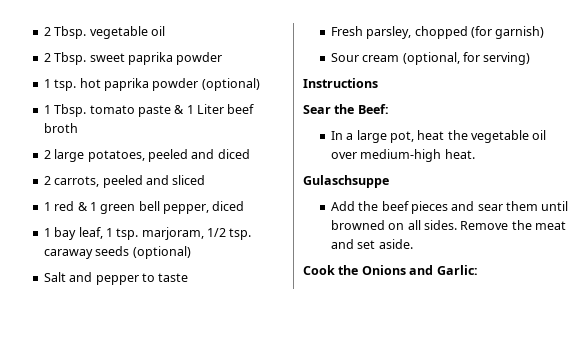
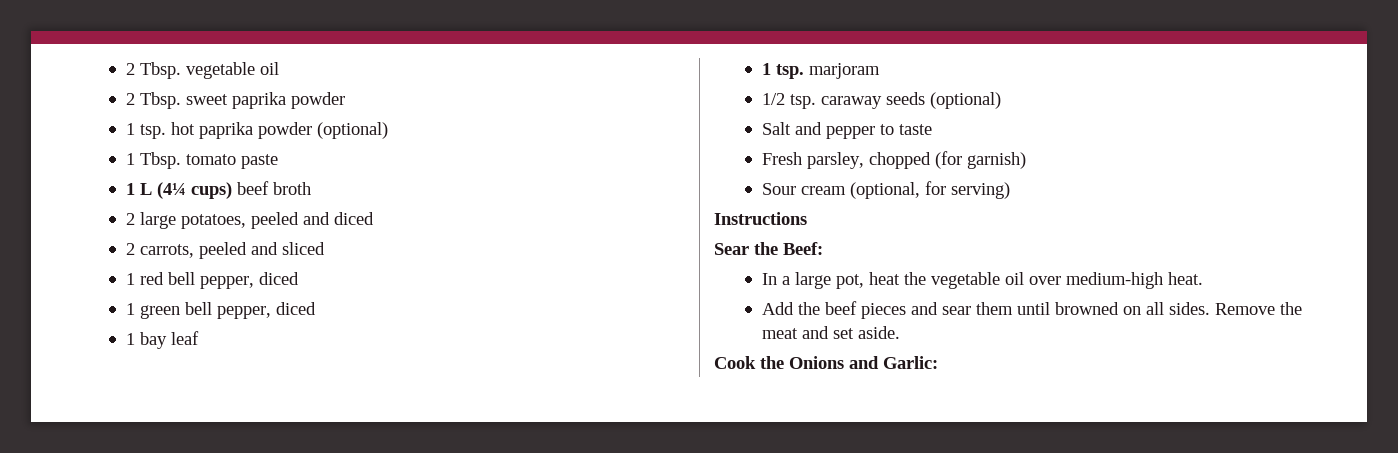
[174,104,225,114] & 1 Liter -> [125,182,232,199] // 1 L (4¼ cups)
[77,202,88,211] & -> [167,272,299,289] bell pepper, diced //
[78,227,204,240] leaf, 1 tsp. marjoram, -> [170,331,199,345] [761,63,880,79] leaf // 1 tsp. marjoram //
[303,175,389,188] // Gulaschsuppe -> (1203, 278) none

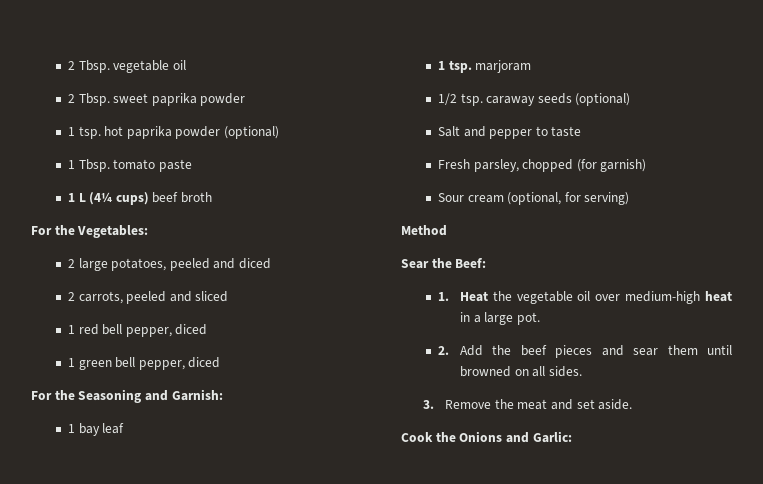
(311, 188) none -> [31,225,149,238] // For the Vegetables:
(316, 308) none -> [31,389,223,403] // For the Seasoning and Garnish:
[714,212,807,225] Instructions -> [401,225,447,236] Method
[761,272,900,289] In a large pot, heat -> [437,291,488,302] 1. Heat
[1167,272,1203,285] heat. // -> [705,291,732,302] [459,312,540,325] [437,346,449,355] heat in a large pot. // 2.
(1210, 308) none -> [423,400,435,409] // 3.

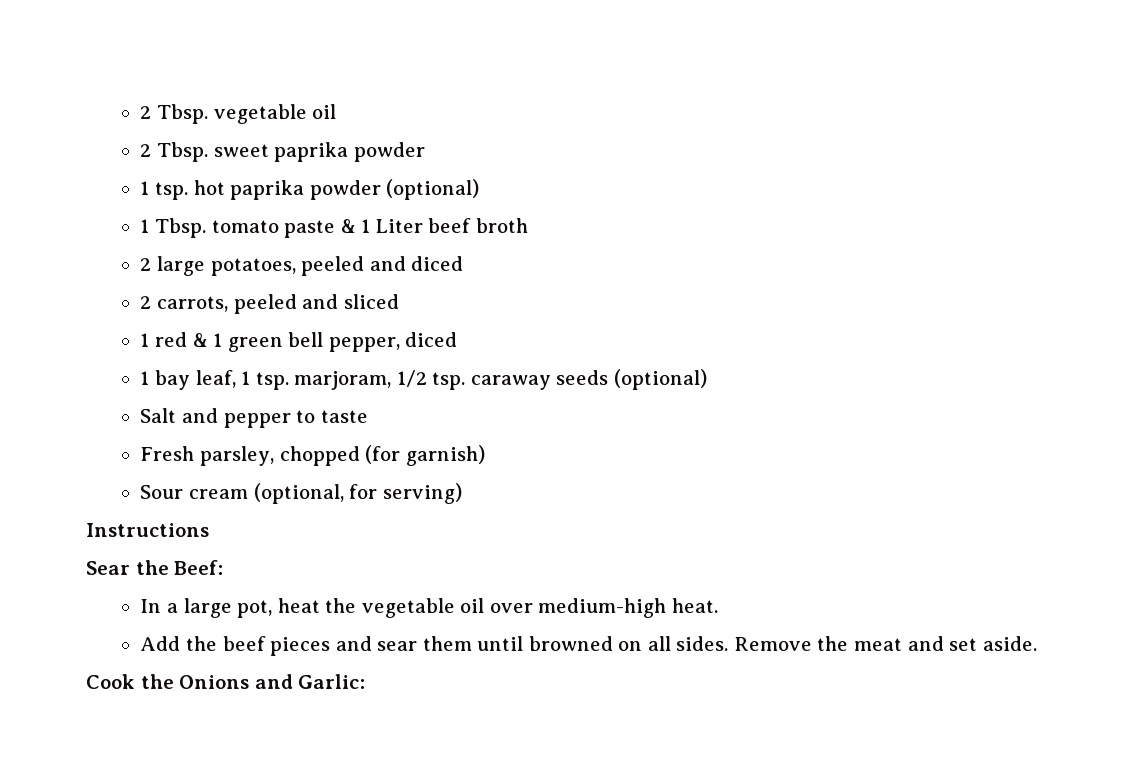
[67,192,149,205] // 1 L (4¼ cups) -> [340,219,423,233] & 1 Liter
[31,225,149,238] // For the Vegetables: -> (528, 225) none
[102,324,208,337] bell pepper, diced // -> [192,333,208,347] &
[31,389,223,403] // For the Seasoning and Garnish: -> (458, 339) none
[102,423,125,434] [437,60,532,73] leaf // 1 tsp. marjoram // -> [195,370,392,390] leaf, 1 tsp. marjoram,
[401,225,447,236] Method -> [86,523,209,537] Instructions
[437,291,488,302] 1. Heat -> [140,598,320,618] In a large pot, heat
[705,291,732,302] [459,312,540,325] [437,346,449,355] heat in a large pot. // 2. -> [671,598,718,613] heat. //
[423,400,435,409] // 3. -> (729, 643) none

